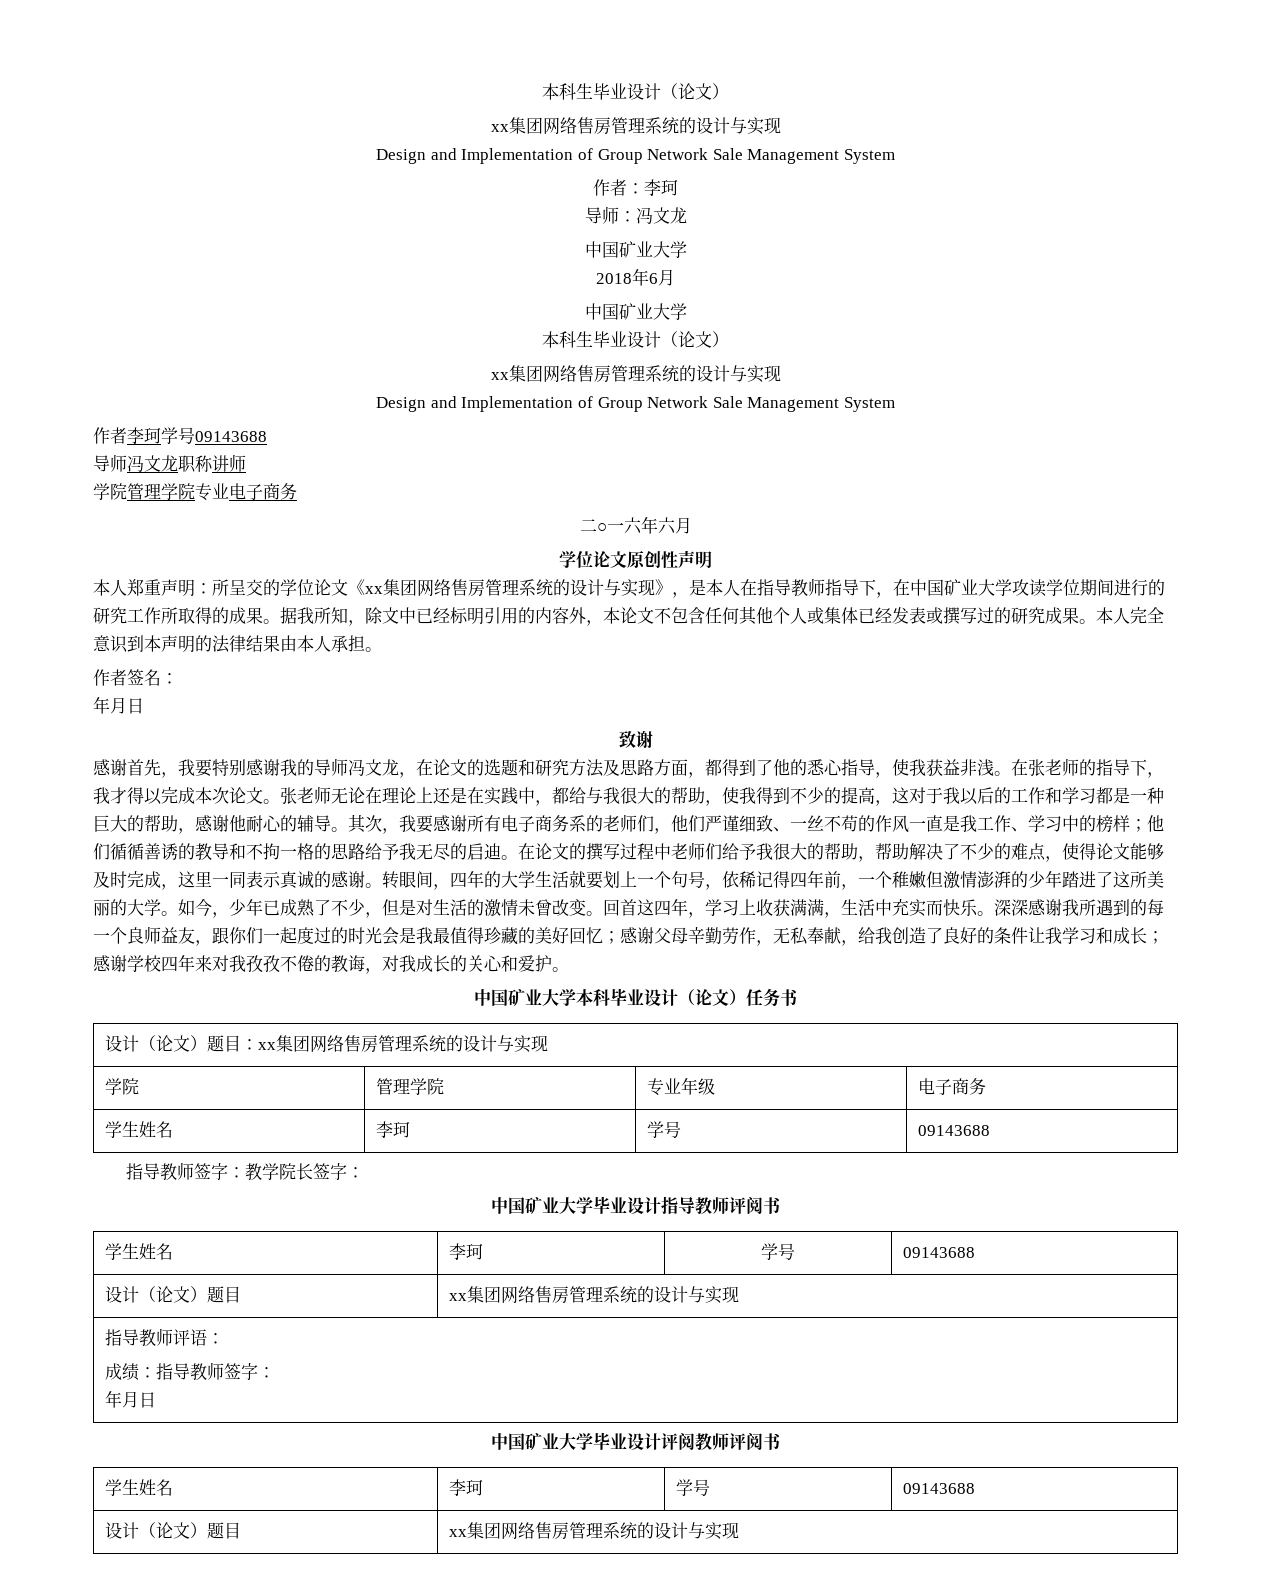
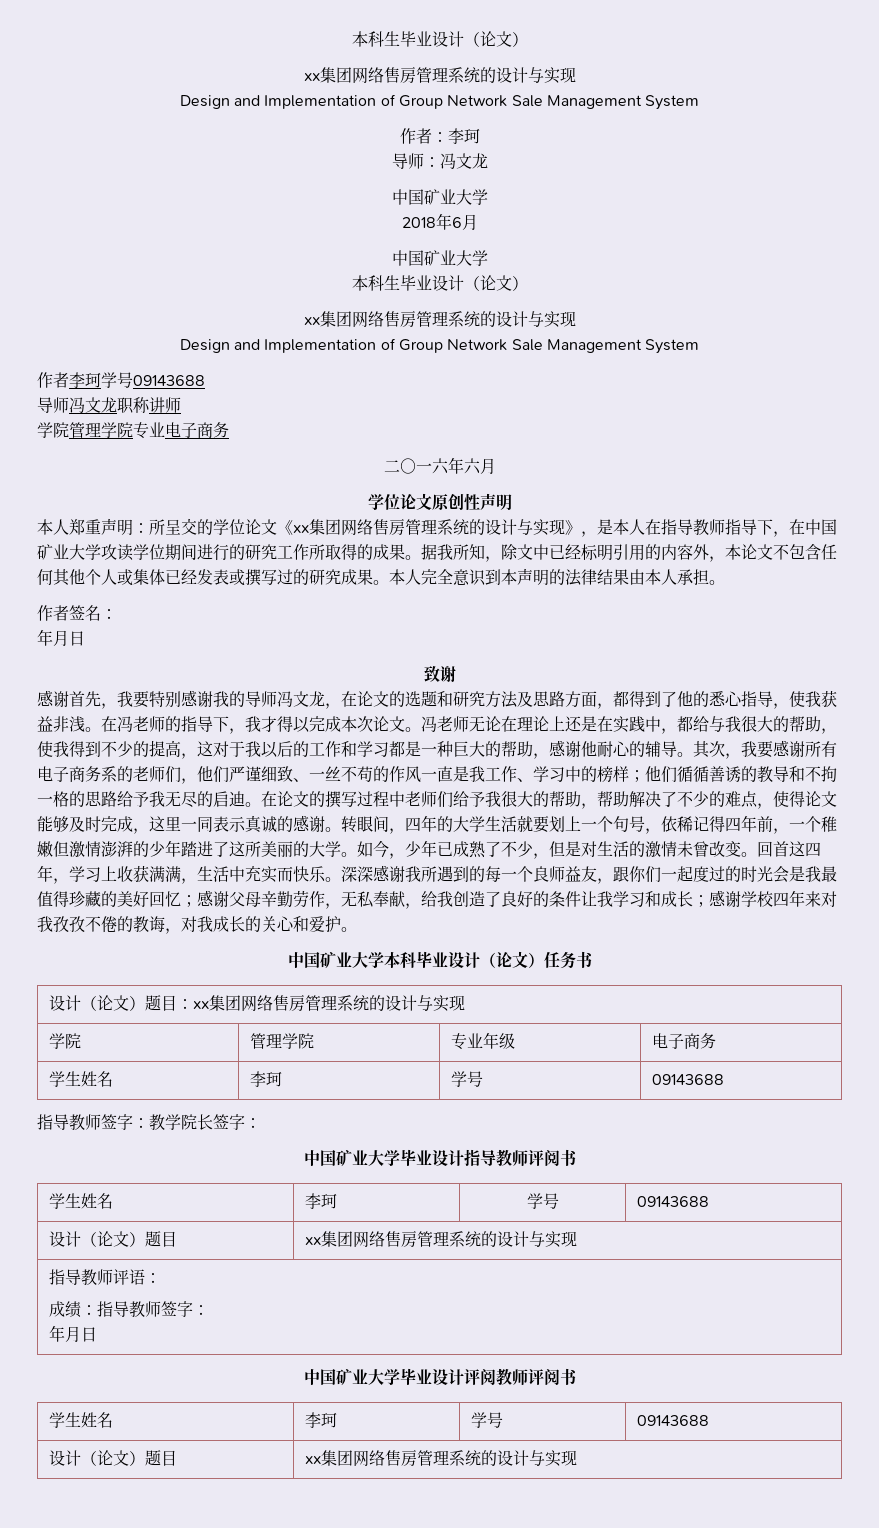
[1028,759,1045,776] 张 -> [117,716,133,732] 冯
[280,787,297,804] 张 -> [421,716,437,732] 冯

